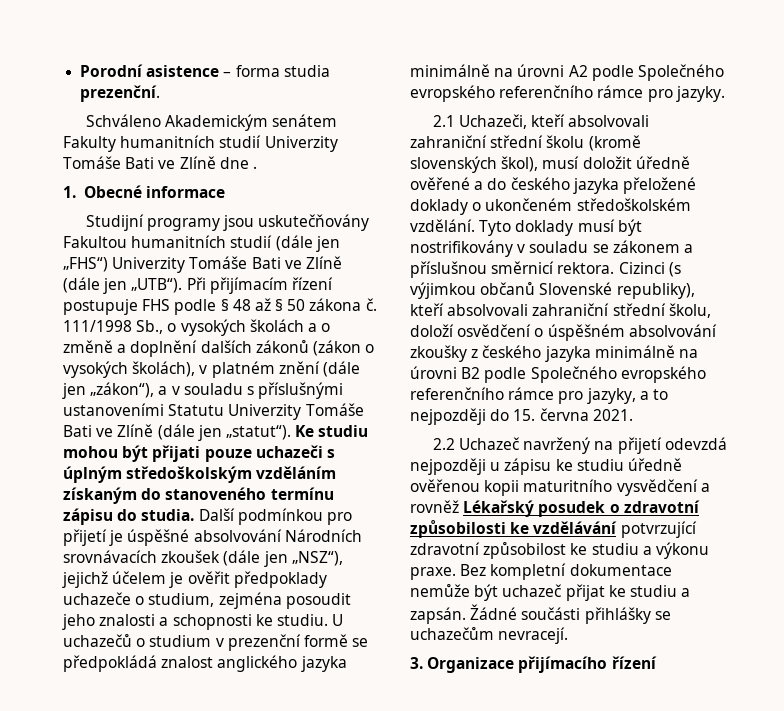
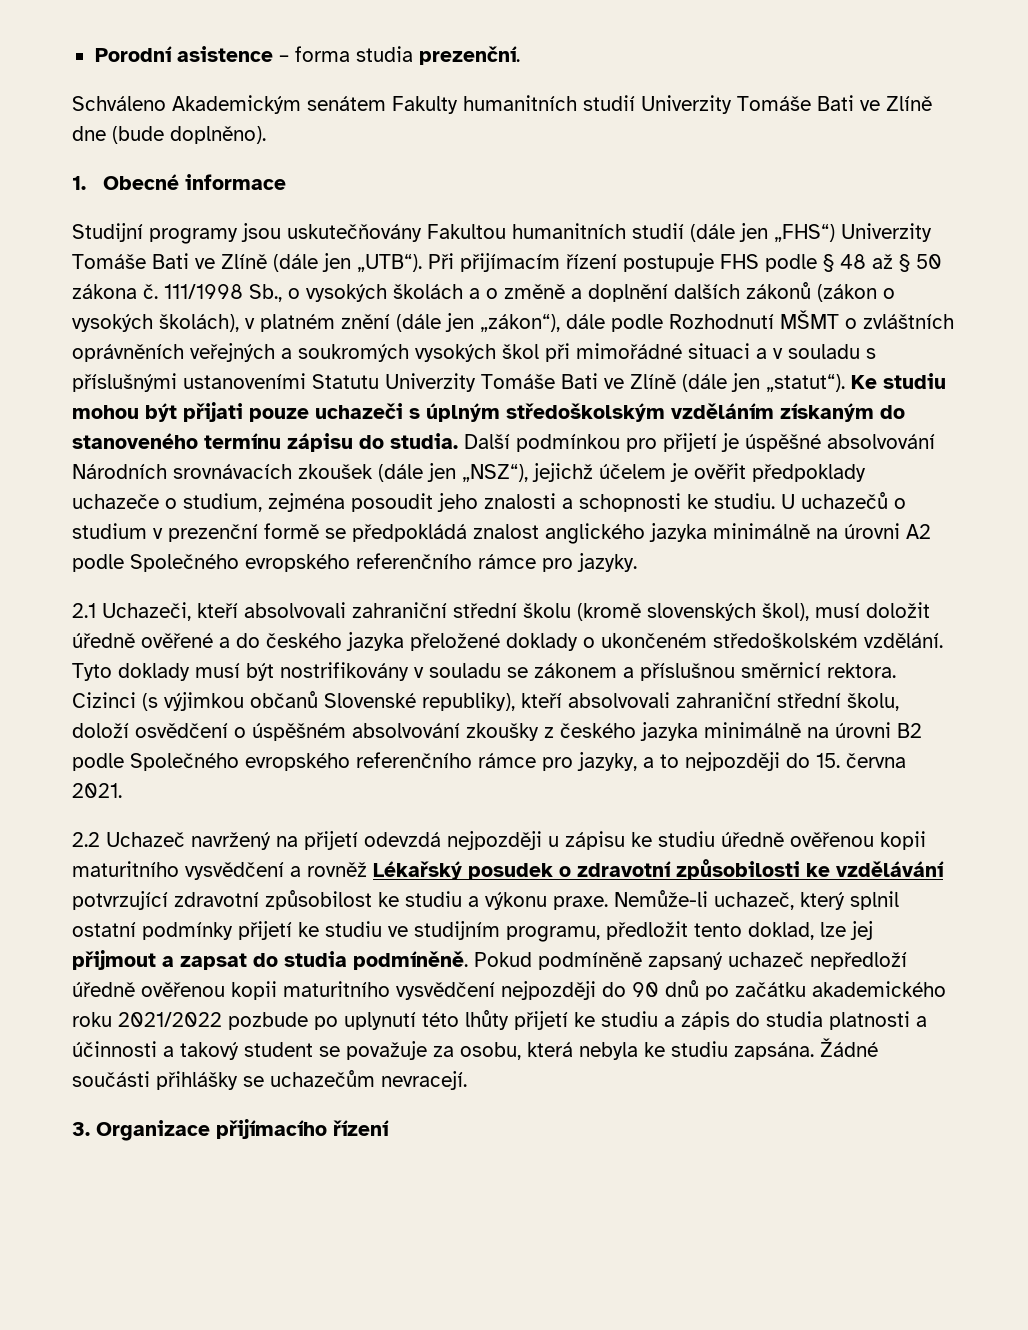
[252,166,257,169] . -> [112,126,266,144] (bude doplněno).
(155, 390) none -> [566,310,954,332] [72,343,750,362] dále podle Rozhodnutí MŠMT o zvláštních oprávněních veřejných a soukromých vysokých škol při mimořádné situaci
[460,563,672,580] [410,584,691,601] [410,607,466,624] Bez kompletní dokumentace nemůže být uchazeč přijat ke studiu a zapsán. -> [614,890,899,910] [72,921,873,942] [72,950,907,970] [72,980,946,1000] [72,1010,927,1030] [72,1041,814,1060] Nemůže-li uchazeč, který splnil ostatní podmínky přijetí ke studiu ve studijním programu, předložit tento doklad, lze jej přijmout a zapsat do studia podmíněně. Pokud podmíněně zapsaný uchazeč nepředloží úředně ověřenou kopii maturitního vysvědčení nejpozději do 90 dnů po začátku akademického roku 2021/2022 pozbude po uplynutí této lhůty přijetí ke studiu a zápis do studia platnosti a účinnosti a takový student se považuje za osobu, která nebyla ke studiu zapsána.

